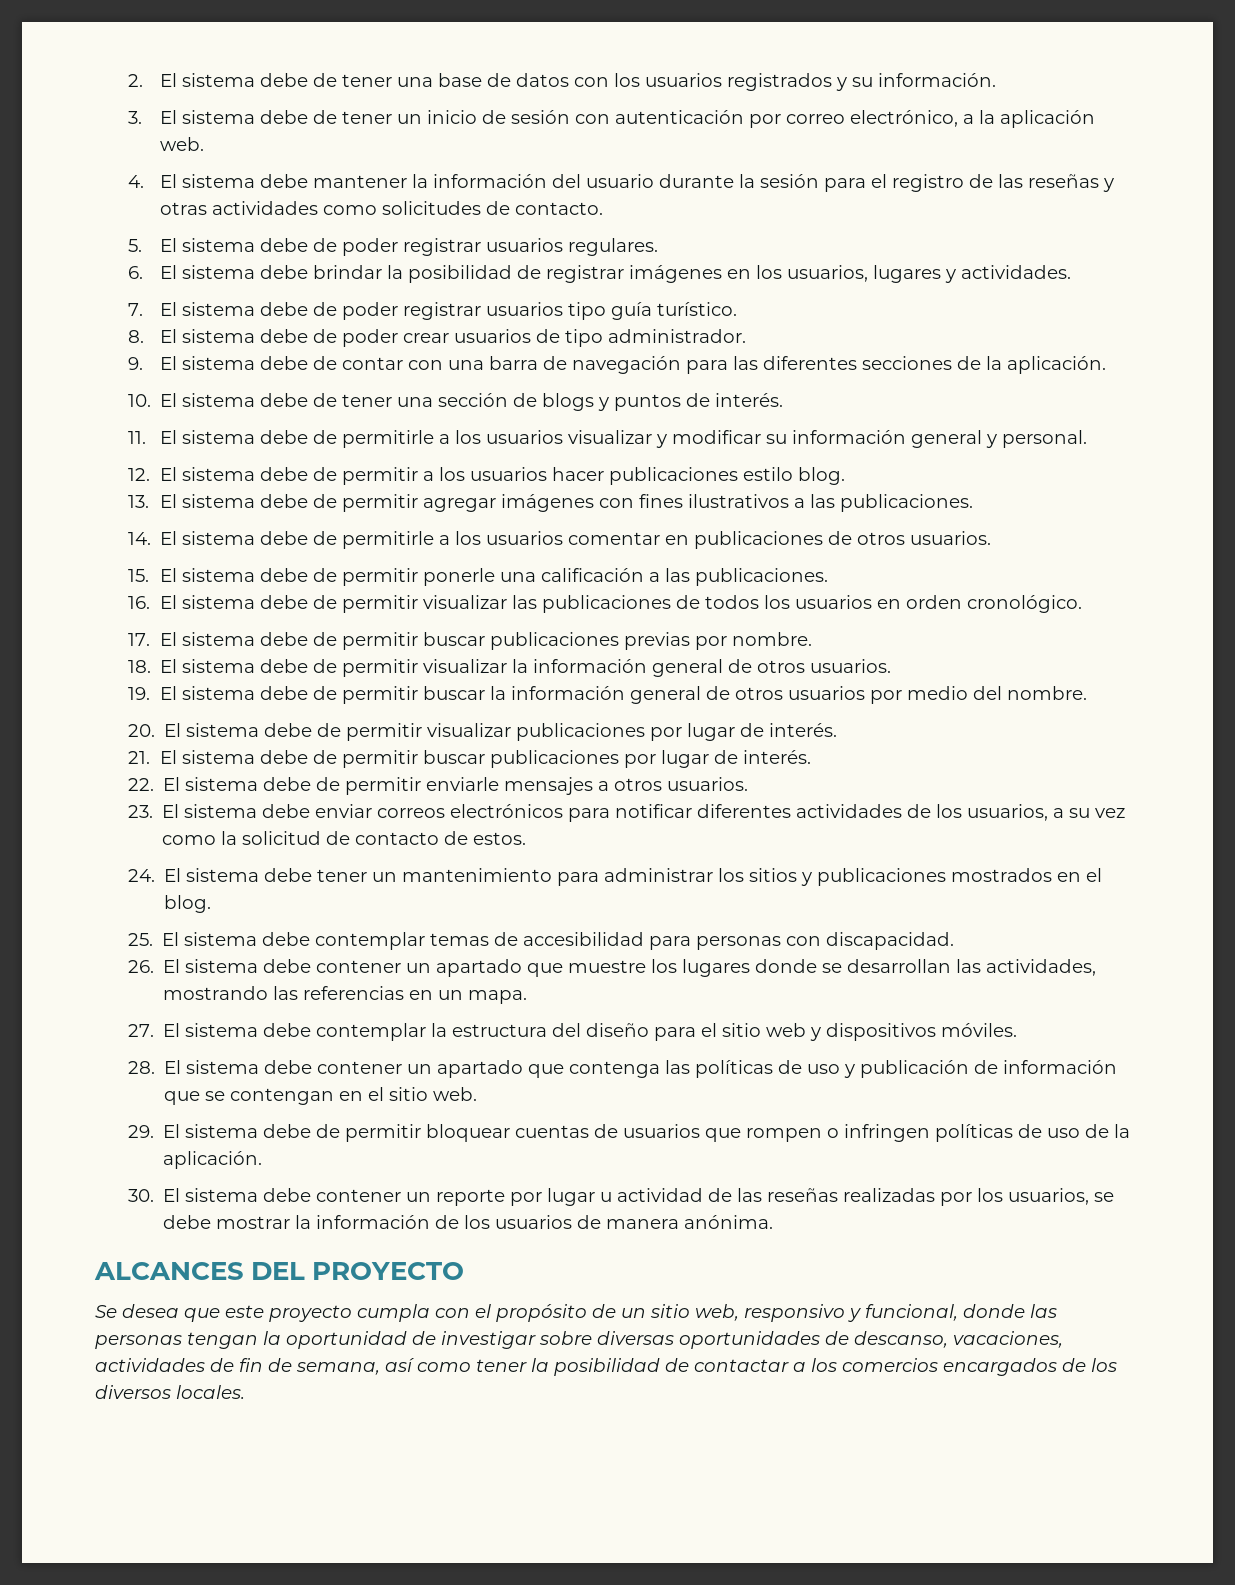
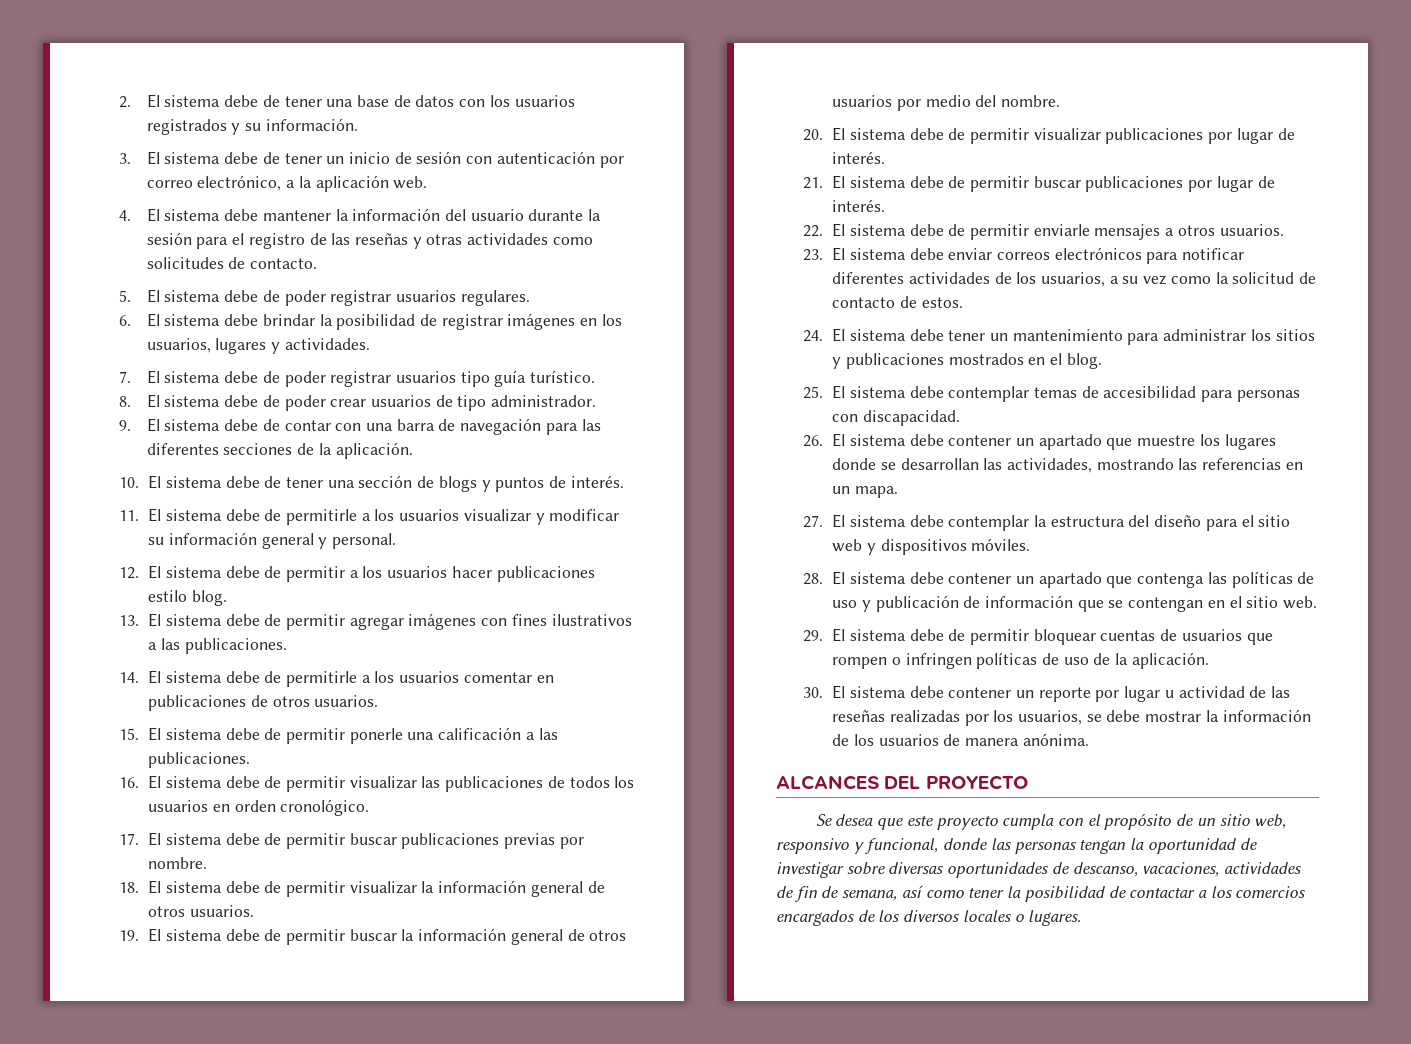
[176,1385,245,1399] locales. -> [962,910,1082,926] locales o lugares.

